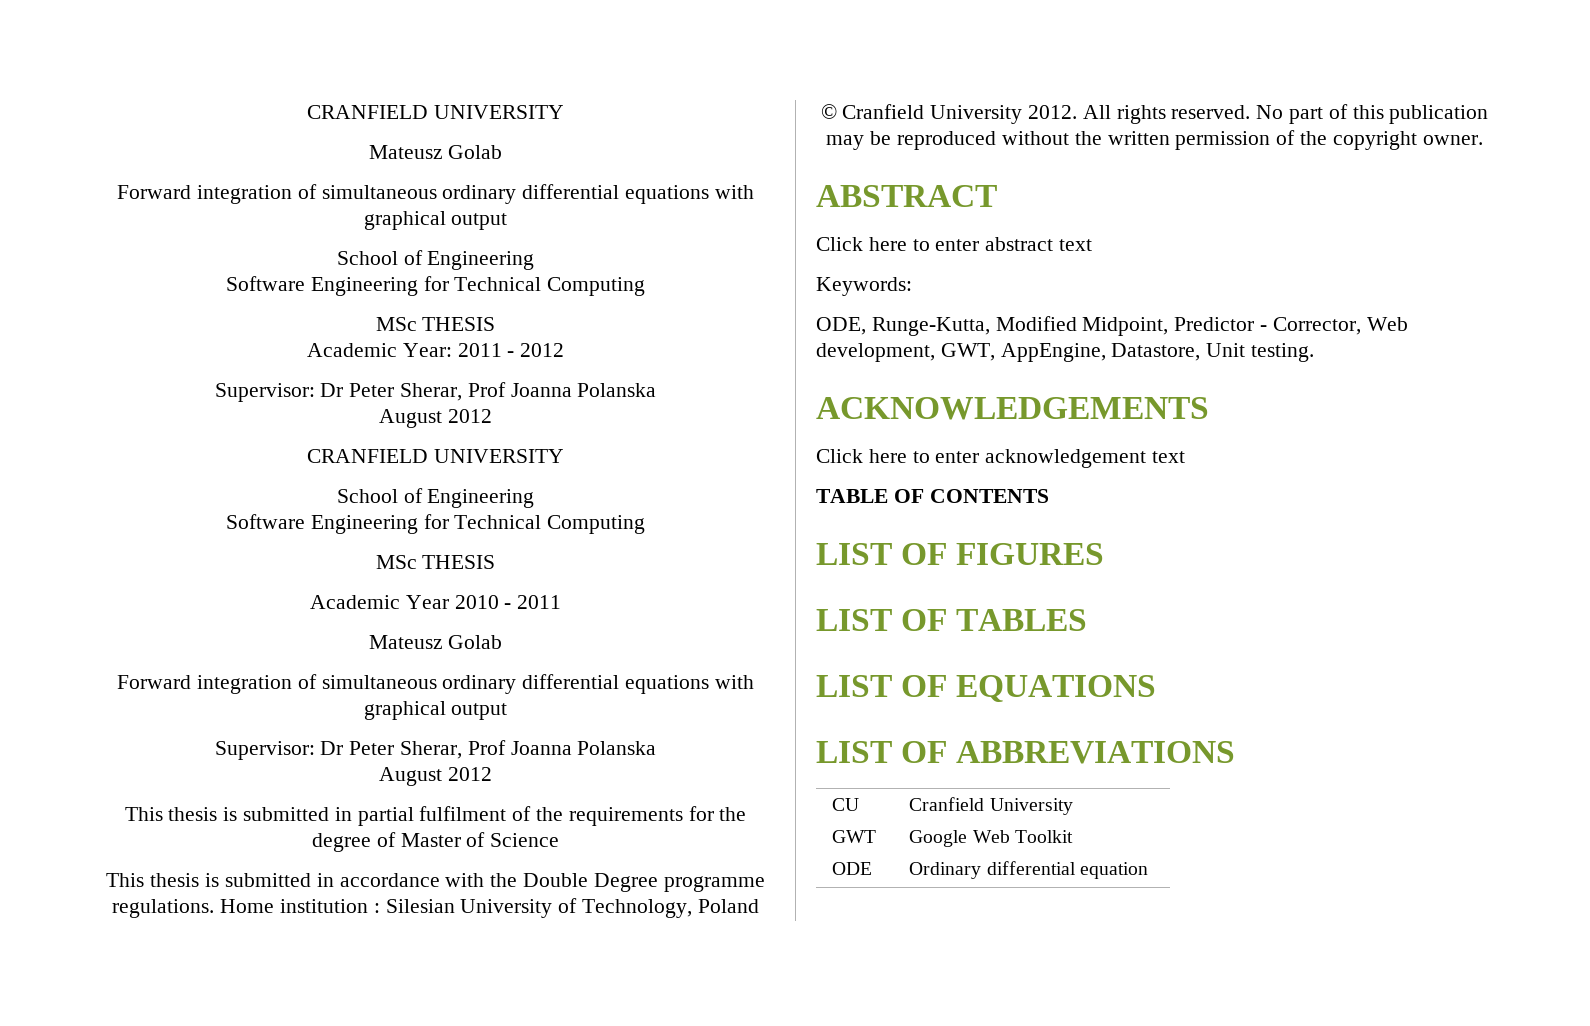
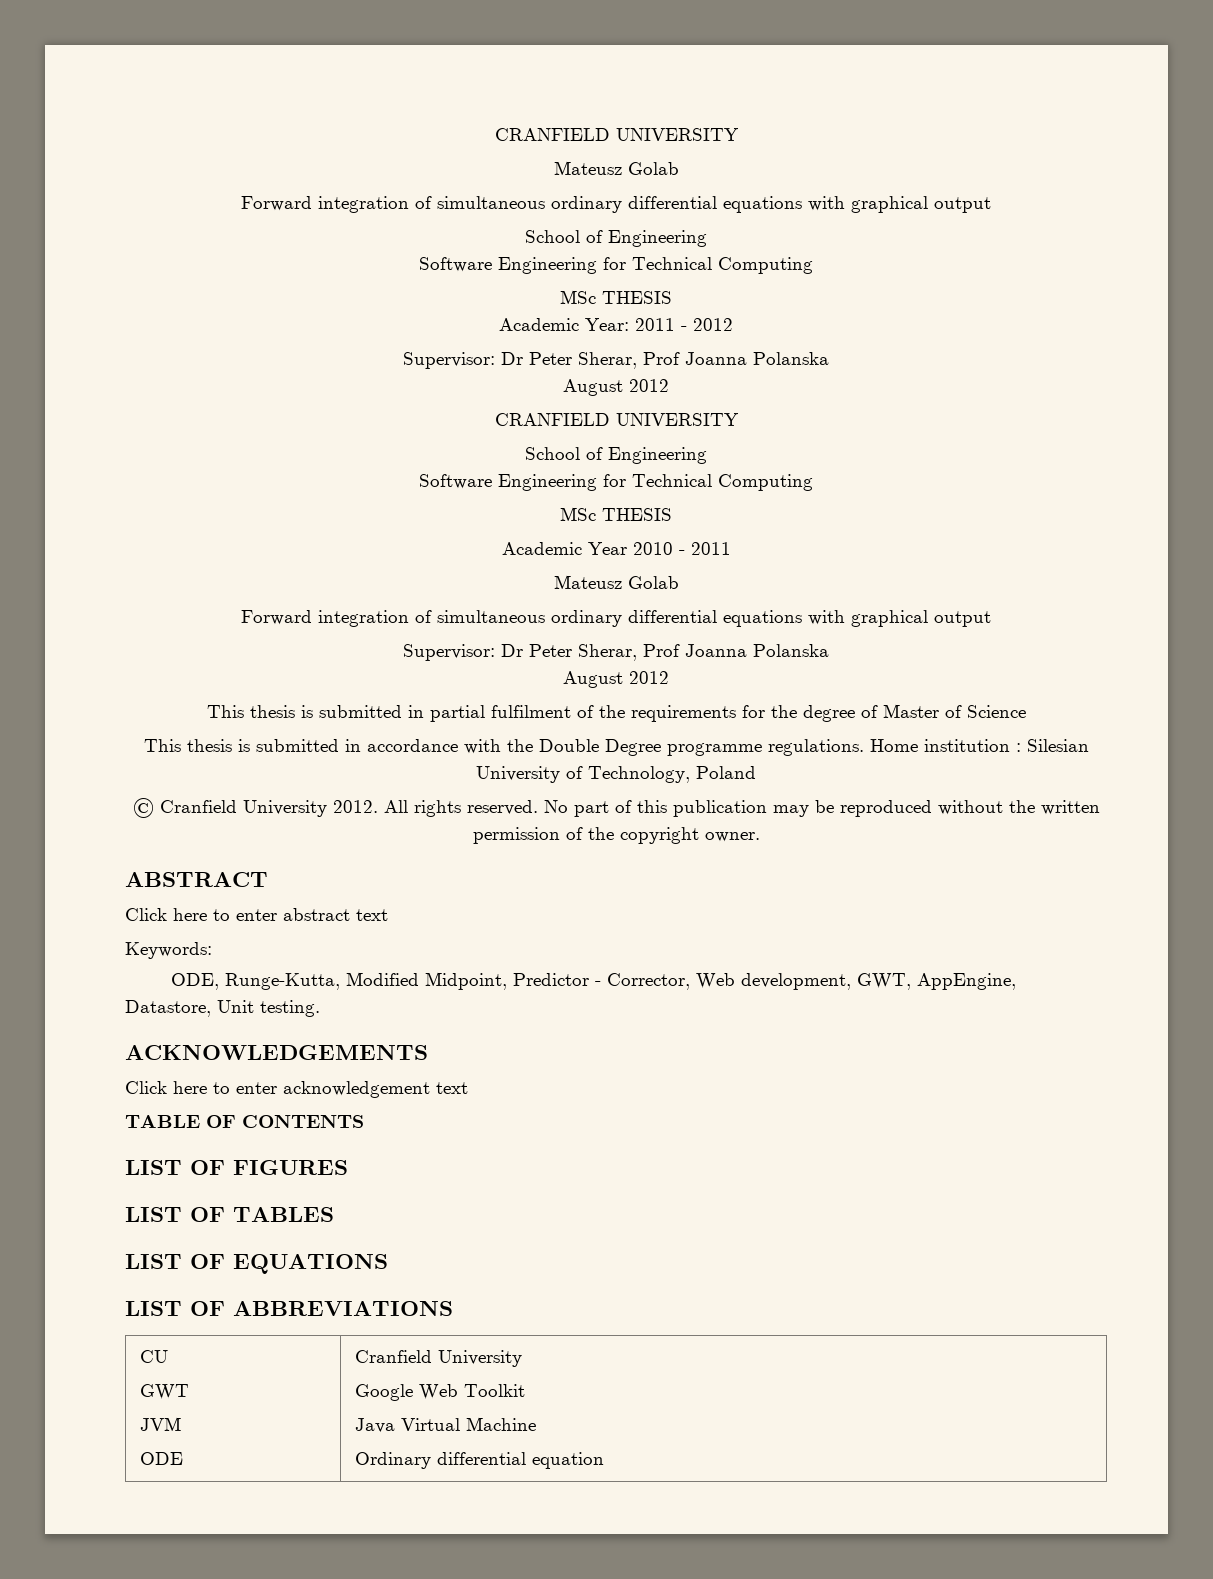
(877, 836) none -> [139,1417,181,1431] // JVM
(1074, 836) none -> [354,1417,536,1433] // Java Virtual Machine

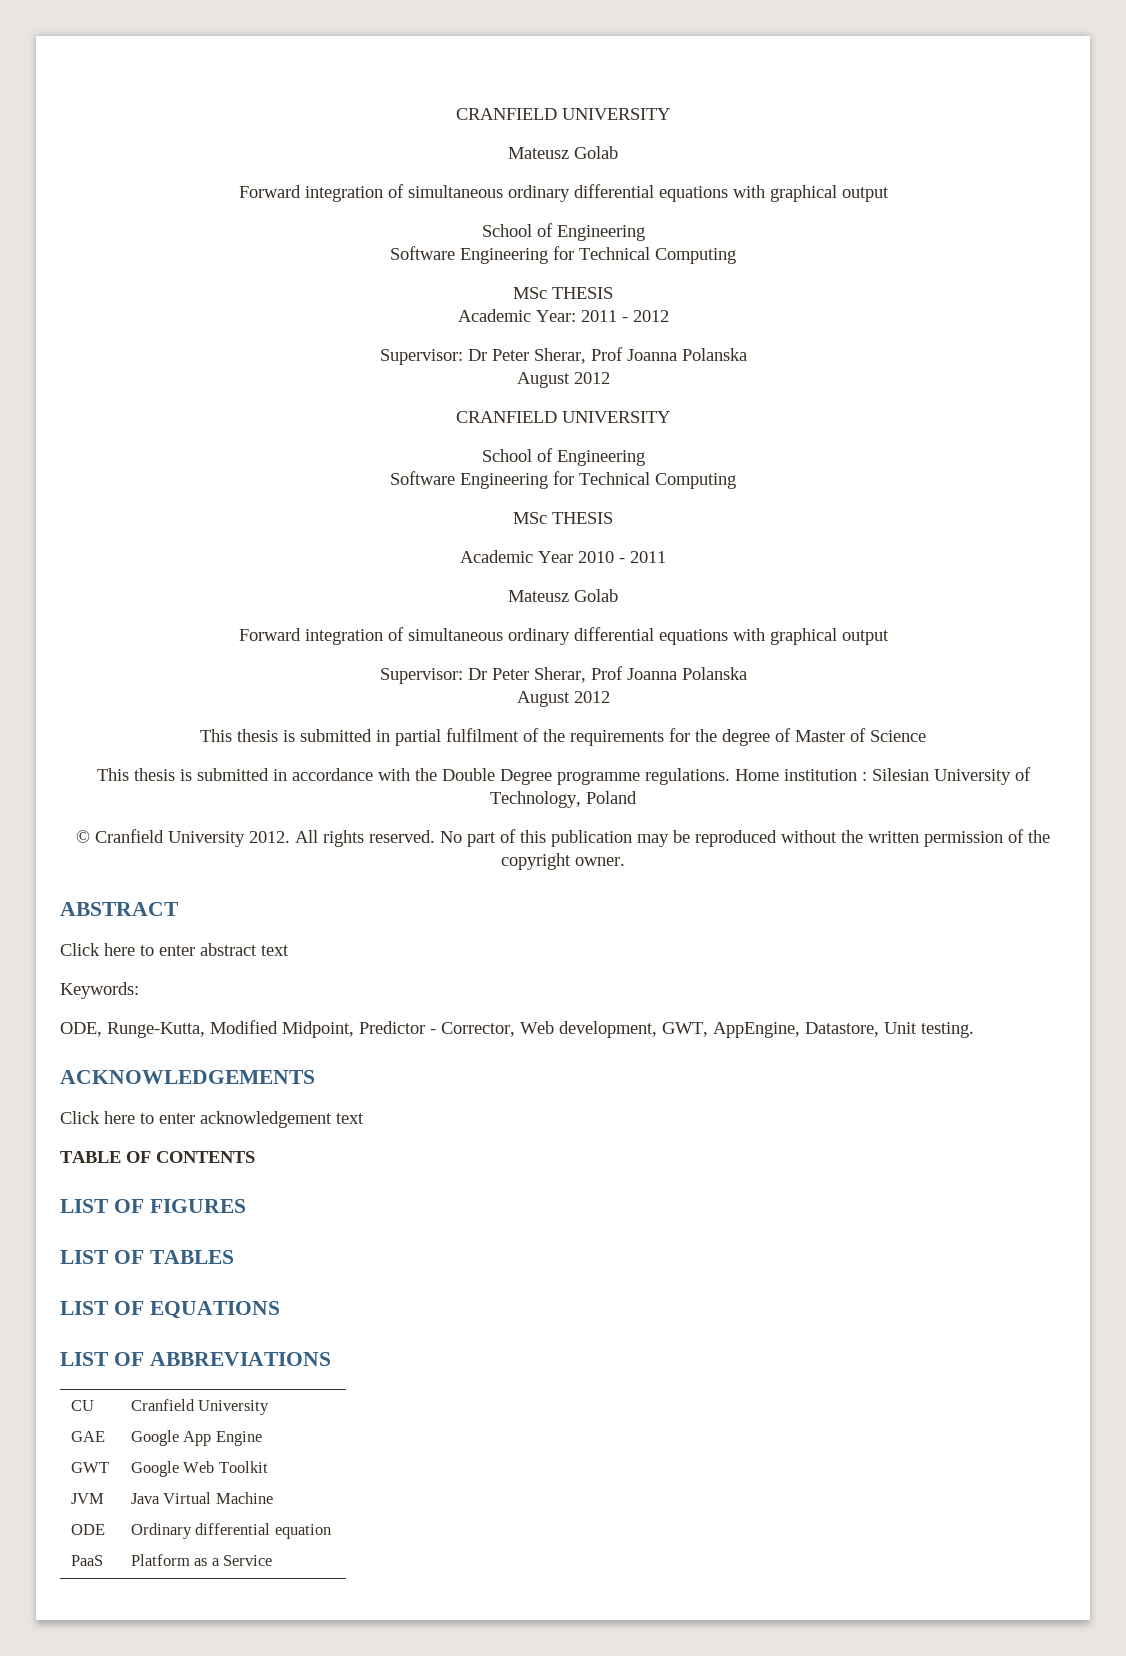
(168, 1356) none -> [70,1431,105,1442] // GAE
[354,1350,522,1367] | Cranfield University -> [70,1555,103,1566] [130,1399,270,1415] [130,1430,262,1446] // PaaS | Cranfield University // Google App Engine
(604, 1460) none -> [130,1554,273,1566] // Platform as a Service

